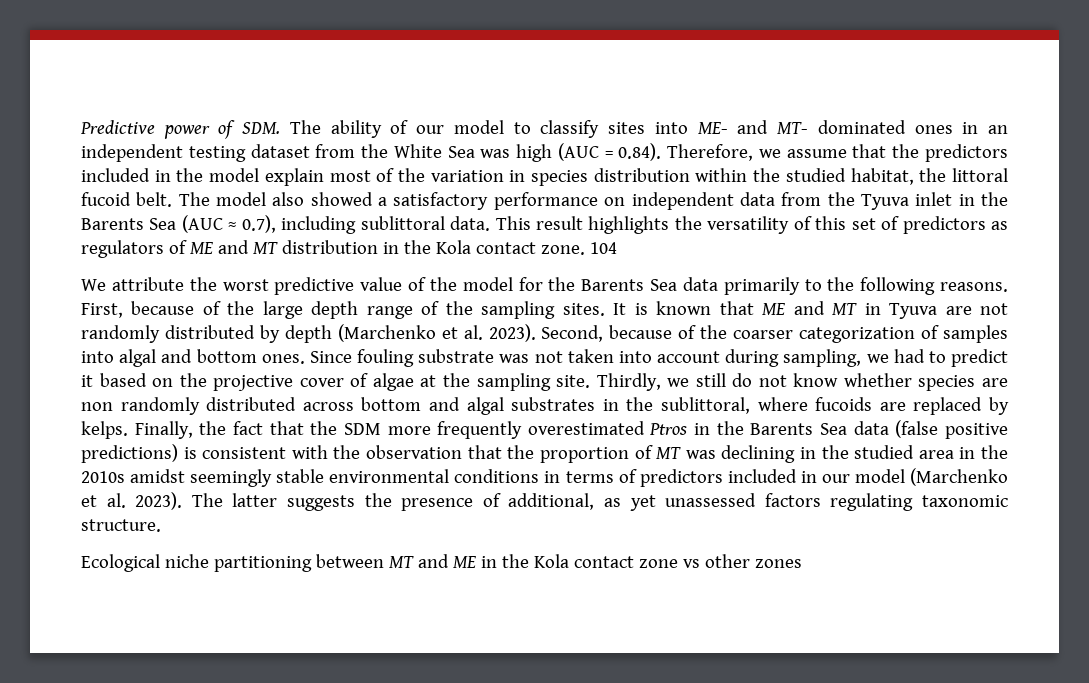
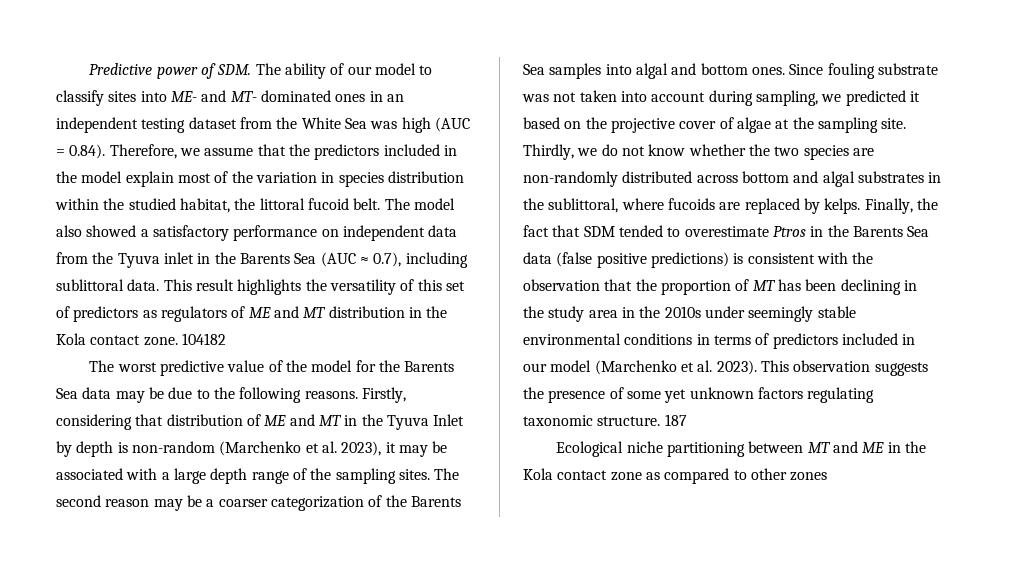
[589,242,617,254] [81,277,217,291] 104 // We attribute the -> [181,333,226,345] [89,360,115,372] 104182 // The
[723,277,800,295] primarily -> [115,387,193,403] may be due
[81,301,255,318] First, because of the -> [361,387,406,403] [56,414,465,430] [56,441,448,457] [56,468,170,480] Firstly, considering that distribution of ME and MT in the Tyuva Inlet by depth is non-random (Marchenko et al. 2023), it may be associated with a
[613,301,1009,319] [81,324,940,343] It is known that ME and MT in Tyuva are not randomly distributed by depth (Marchenko et al. 2023). Second, because of the coarser categorization of -> [434,468,460,480] [56,495,461,511] [523,64,545,75] The second reason may be a coarser categorization of the Barents Sea
[893,349,1008,367] had to predict -> [845,90,906,106] predicted
[695,373,726,387] still -> (598, 152) none
[918,375,1008,391] [81,397,200,415] species are non randomly -> [748,144,874,160] [523,171,618,187] the two species are non-randomly
[310,421,645,439] the SDM more frequently overestimated -> [583,225,769,237] SDM tended to overestimate
[685,450,716,459] was -> [777,279,837,291] has been
[854,445,915,459] studied -> [548,306,585,322] study
[130,469,186,483] amidst -> [704,306,745,318] under
[191,493,278,507] The latter -> [760,360,871,372] This observation
[508,493,757,511] additional, as yet unassessed -> [626,387,754,403] some yet unknown
(161, 525) none -> [664,414,687,426] 187
[682,559,700,568] vs -> [645,468,747,484] as compared to

